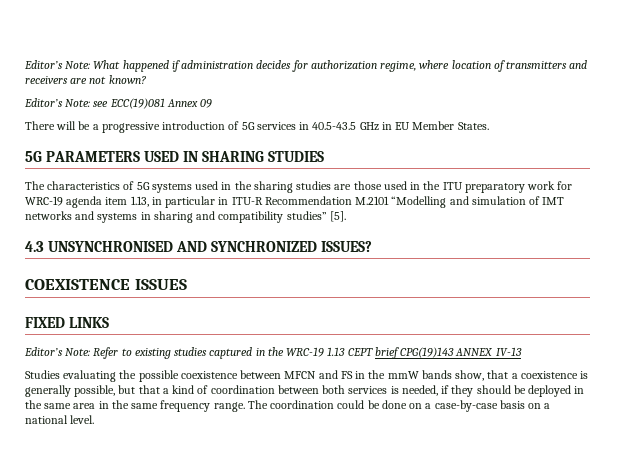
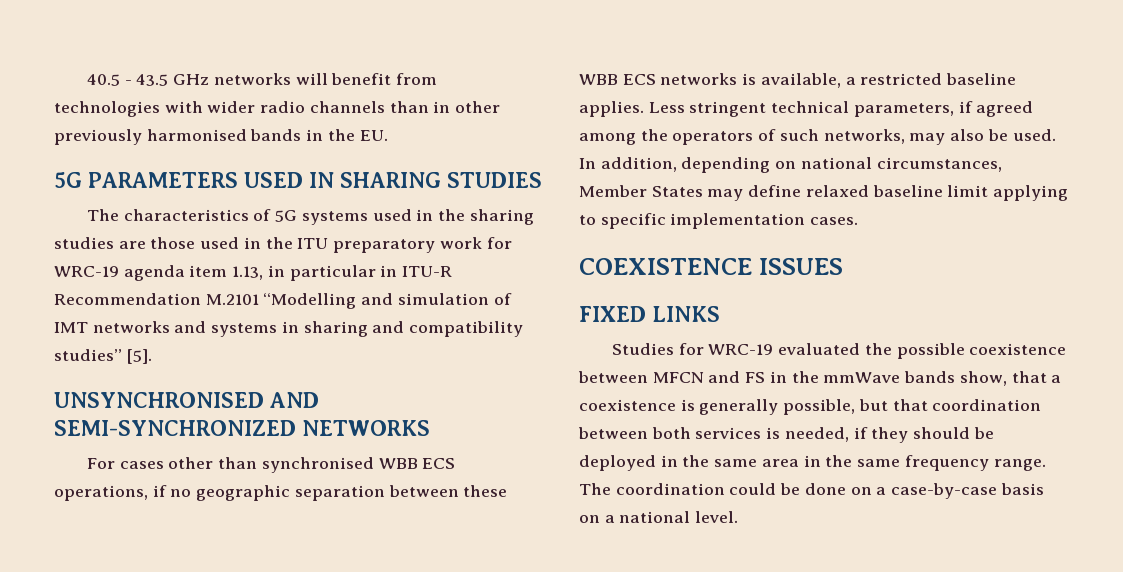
[24,60,588,72] [25,75,146,84] [24,98,213,109] [25,121,489,133] Editor’s Note: What happened if administration decides for authorization regime, where location of transmitters and receivers are not known? // Editor’s Note: see ECC(19)081 Annex 09 // There will be a progressive introduction of 5G services in 40.5-43.5 GHz in EU Member States. -> [86,73,437,86] [54,101,501,117] [54,129,388,145] 40.5 - 43.5 GHz networks will benefit from technologies with wider radio channels than in other previously harmonised bands in the EU.
[25,241,44,252] 4.3 -> (152, 356) none
[211,241,373,252] [25,279,187,290] [25,317,110,328] [24,347,522,359] [25,370,117,382] SYNCHRONIZED ISSUES? // COEXISTENCE ISSUES // FIXED LINKS // Editor’s Note: Refer to existing studies captured in the WRC-19 1.13 CEPT brief CPG(19)143 ANNEX IV-13 // Studies evaluating -> [54,420,430,436] [86,457,456,473] [54,485,508,501] [579,73,1017,88] [579,101,1034,117] [579,129,1056,145] [579,157,1002,173] [579,185,1069,201] [579,213,859,229] [579,258,843,275] [579,306,720,322] [611,343,861,355] SEMI-SYNCHRONIZED NETWORKS // For cases other than synchronised WBB ECS operations, if no geographic separation between these WBB ECS networks is available, a restricted baseline applies. Less stringent technical parameters, if agreed among the operators of such networks, may also be used. In addition, depending on national circumstances, Member States may define relaxed baseline limit applying to specific implementation cases. // COEXISTENCE ISSUES // FIXED LINKS // Studies for WRC-19 evaluated
[387,371,419,379] mmW -> [823,372,901,383] mmWave
[162,385,209,394] a kind of -> (928, 405) none

